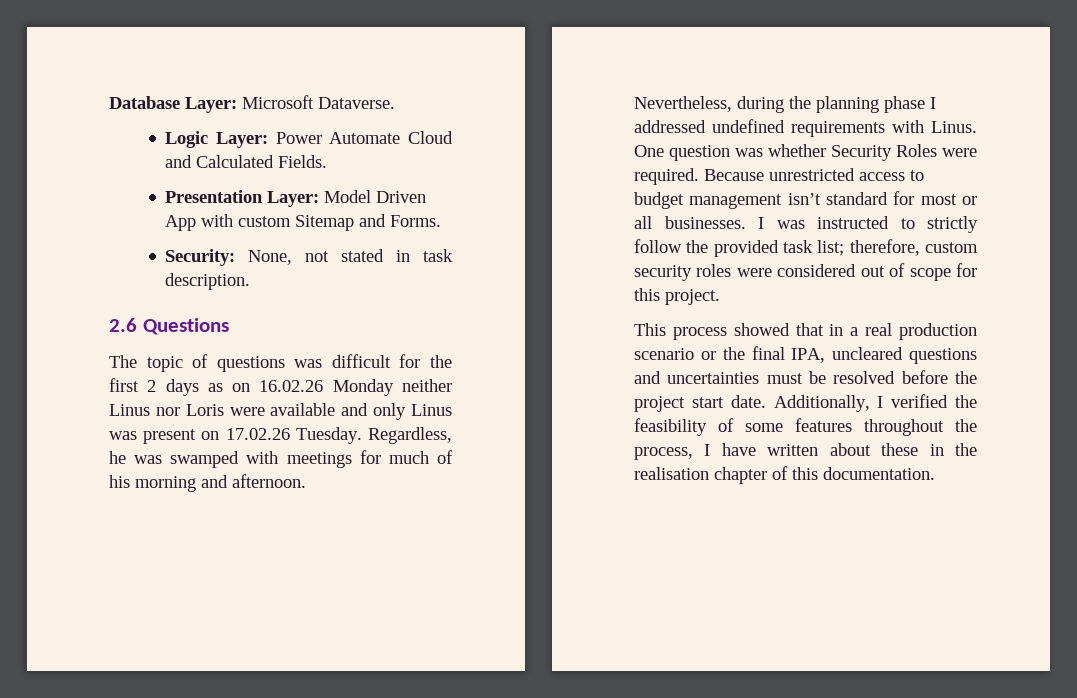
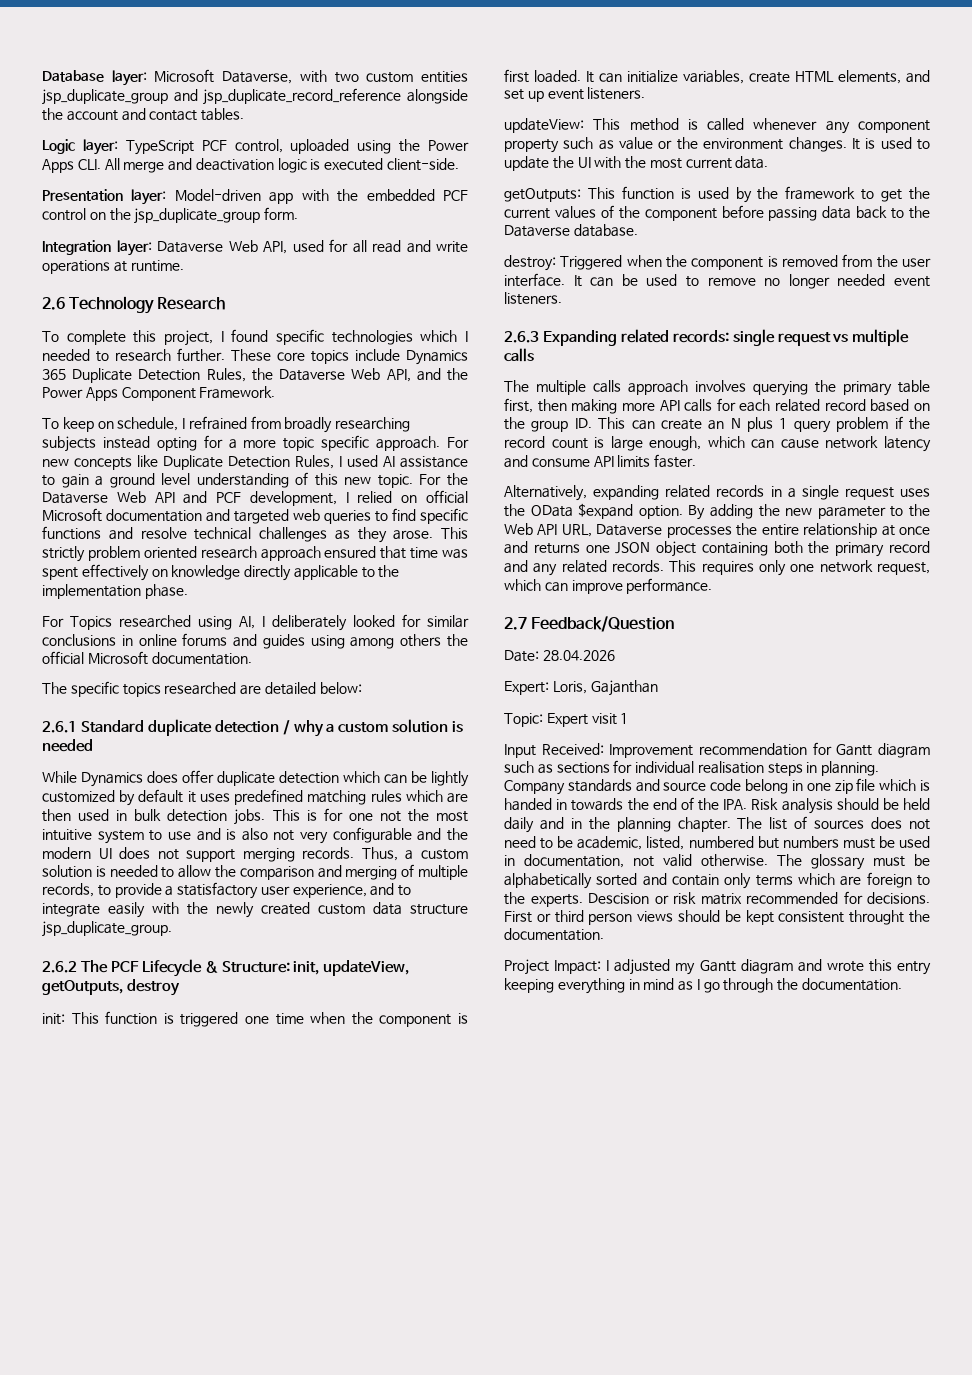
[185,95,395,113] [165,131,453,148] [165,155,328,168] [165,190,427,207] [165,214,442,231] [165,249,453,266] [165,273,251,290] [109,318,229,335] [109,354,452,372] [109,378,452,396] [109,403,452,420] [109,427,452,444] [109,450,453,468] [109,474,306,492] [634,96,936,113] [634,119,977,137] [634,144,977,161] [634,168,924,185] [634,191,977,209] [634,216,978,233] [634,239,978,257] [634,263,977,281] [634,288,720,305] [634,323,977,340] [634,346,977,364] [634,370,977,384] [634,394,977,412] [634,418,977,436] [634,443,977,460] [634,466,818,484] Layer: Microsoft Dataverse. // Logic Layer: Power Automate Cloud and Calculated Fields. // Presentation Layer: Model Driven App with custom Sitemap and Forms. // Security: None, not stated in task description. // 2.6 Questions // The topic of questions was difficult for the first 2 days as on 16.02.26 Monday neither Linus nor Loris were available and only Linus was present on 17.02.26 Tuesday. Regardless, he was swamped with meetings for much of his morning and afternoon. // Nevertheless, during the planning phase I addressed undefined requirements with Linus. One question was whether Security Roles were required. Because unrestricted access to budget management isn’t standard for most or all businesses. I was instructed to strictly follow the provided task list; therefore, custom security roles were considered out of scope for this project. // This process showed that in a real production scenario or the final IPA, uncleared questions and uncertainties must be resolved before the project start date. Additionally, I verified the feasibility of some features throughout the process, I have written about these in the realisation chapter of this -> [111,69,468,86] [42,88,468,105] [42,108,245,121] [42,139,469,155] [42,158,460,173] [42,189,468,205] [42,207,299,224] [42,239,468,256] [42,260,184,274] [42,296,226,314] [42,329,468,346] [42,348,468,365] [42,368,469,383] [42,386,276,401] [42,416,411,433] [42,435,470,452] [42,455,468,470] [42,472,469,488] [42,490,468,506] [42,508,468,524] [42,526,468,543] [42,546,468,562] [42,564,400,581] [42,584,188,599] [42,614,469,631] [42,633,468,649] [42,651,252,665] [42,681,362,697] [42,719,464,737] [42,739,93,752] [42,770,469,787] [42,789,469,806] [42,808,468,825] [42,827,468,844] [42,847,468,862] [42,864,469,880] [42,882,412,899] [42,902,468,918] [42,921,172,937] [42,959,410,977] [42,979,180,996] [42,1011,469,1027] [504,69,930,84] [504,87,646,102] [504,118,930,134] [504,137,930,153] [504,156,769,171] [504,186,930,203] [504,205,930,221] [504,224,638,237] [504,254,932,271] [504,273,930,289] [504,292,562,305] [504,329,910,346] [504,348,534,362] [504,380,930,396] [504,398,930,414] [504,416,930,433] [504,436,931,452] [504,454,697,468] [504,485,930,501] [504,503,930,520] [504,523,930,538] [504,541,930,557] [504,560,930,576] [504,578,713,594] [504,616,675,632] [504,650,615,662] [504,680,658,696] [504,713,629,727] [504,742,930,758] [504,760,880,776] [504,778,930,795] [504,797,930,814] [504,816,930,833] [504,836,931,850] [504,854,930,870] [504,872,930,889] [504,891,930,907] [504,910,930,925] [504,928,604,941] [504,959,931,975] [504,978,799,994] layer: Microsoft Dataverse, with two custom entities jsp_duplicate_group and jsp_duplicate_record_reference alongside the account and contact tables. // Logic layer: TypeScript PCF control, uploaded using the Power Apps CLI. All merge and deactivation logic is executed client-side. // Presentation layer: Model-driven app with the embedded PCF control on the jsp_duplicate_group form. // Integration layer: Dataverse Web API, used for all read and write operations at runtime. // 2.6 Technology Research // To complete this project, I found specific technologies which I needed to research further. These core topics include Dynamics 365 Duplicate Detection Rules, the Dataverse Web API, and the Power Apps Component Framework. // To keep on schedule, I refrained from broadly researching subjects instead opting for a more topic specific approach. For new concepts like Duplicate Detection Rules, I used AI assistance to gain a ground level understanding of this new topic. For the Dataverse Web API and PCF development, I relied on official Microsoft documentation and targeted web queries to find specific functions and resolve technical challenges as they arose. This strictly problem oriented research approach ensured that time was spent effectively on knowledge directly applicable to the implementation phase. // For Topics researched using AI, I deliberately looked for similar conclusions in online forums and guides using among others the official Microsoft documentation. // The specific topics researched are detailed below: // 2.6.1 Standard duplicate detection / why a custom solution is needed // While Dynamics does offer duplicate detection which can be lightly customized by default it uses predefined matching rules which are then used in bulk detection jobs. This is for one not the most intuitive system to use and is also not very configurable and the modern UI does not support merging records. Thus, a custom solution is needed to allow the comparison and merging of multiple records, to provide a statisfactory user experience, and to integrate easily with the newly created custom data structure jsp_duplicate_group. // 2.6.2 The PCF Lifecycle & Structure: init, updateView, getOutputs, destroy // init: This function is triggered one time when the component is first loaded. It can initialize variables, create HTML elements, and set up event listeners. // updateView: This method is called whenever any component property such as value or the environment changes. It is used to update the UI with the most current data. // getOutputs: This function is used by the framework to get the current values of the component before passing data back to the Dataverse database. // destroy: Triggered when the component is removed from the user interface. It can be used to remove no longer needed event listeners. // 2.6.3 Expanding related records: single request vs multiple calls // The multiple calls approach involves querying the primary table first, then making more API calls for each related record based on the group ID. This can create an N plus 1 query problem if the record count is large enough, which can cause network latency and consume API limits faster. // Alternatively, expanding related records in a single request uses the OData $expand option. By adding the new parameter to the Web API URL, Dataverse processes the entire relationship at once and returns one JSON object containing both the primary record and any related records. This requires only one network request, which can improve performance. // 2.7 Feedback/Question // Date: 28.04.2026 // Expert: Loris, Gajanthan // Topic: Expert visit 1 // Input Received: Improvement recommendation for Gantt diagram such as sections for individual realisation steps in planning. Company standards and source code belong in one zip file which is handed in towards the end of the IPA. Risk analysis should be held daily and in the planning chapter. The list of sources does not need to be academic, listed, numbered but numbers must be used in documentation, not valid otherwise. The glossary must be alphabetically sorted and contain only terms which are foreign to the experts. Descision or risk matrix recommended for decisions. First or third person views should be kept consistent throught the documentation. // Project Impact: I adjusted my Gantt diagram and wrote this entry keeping everything in mind as I go through the

